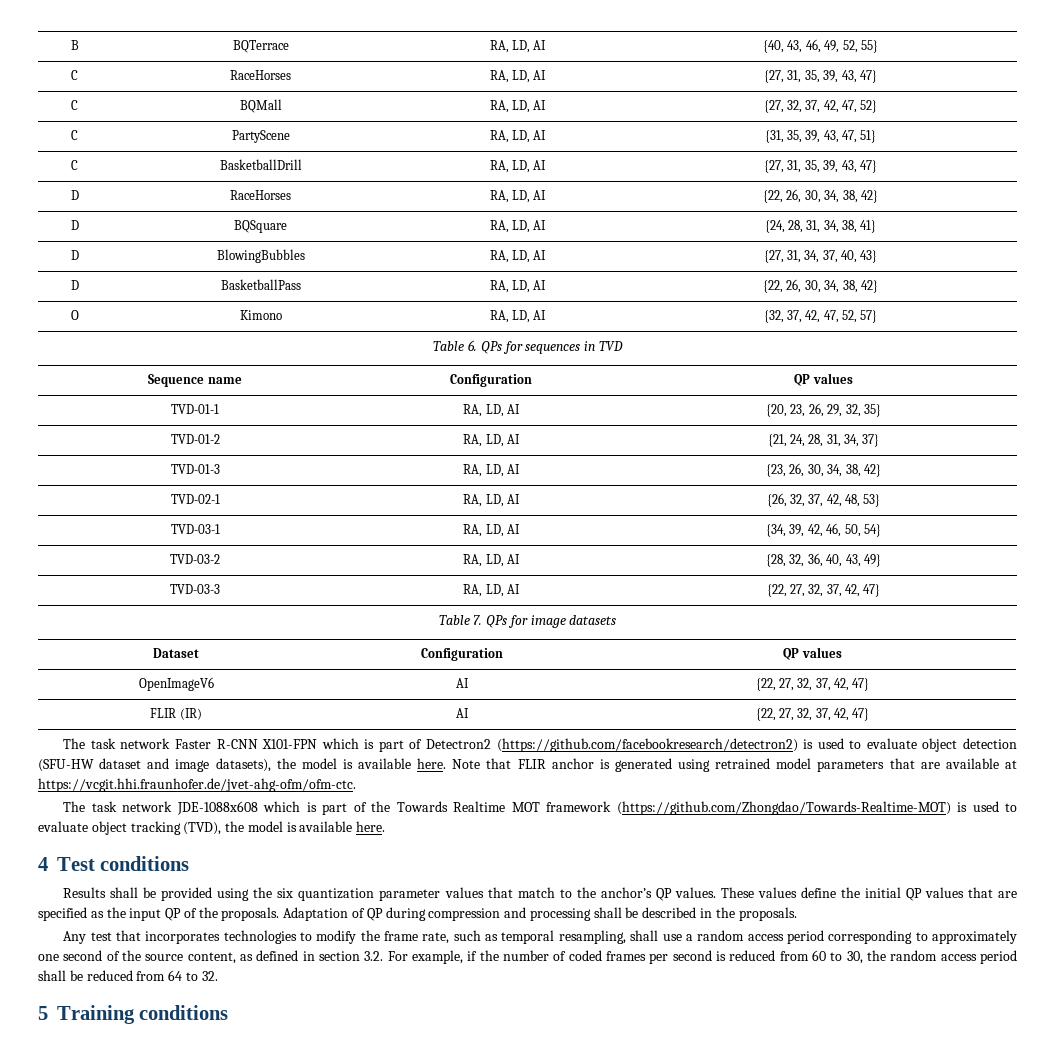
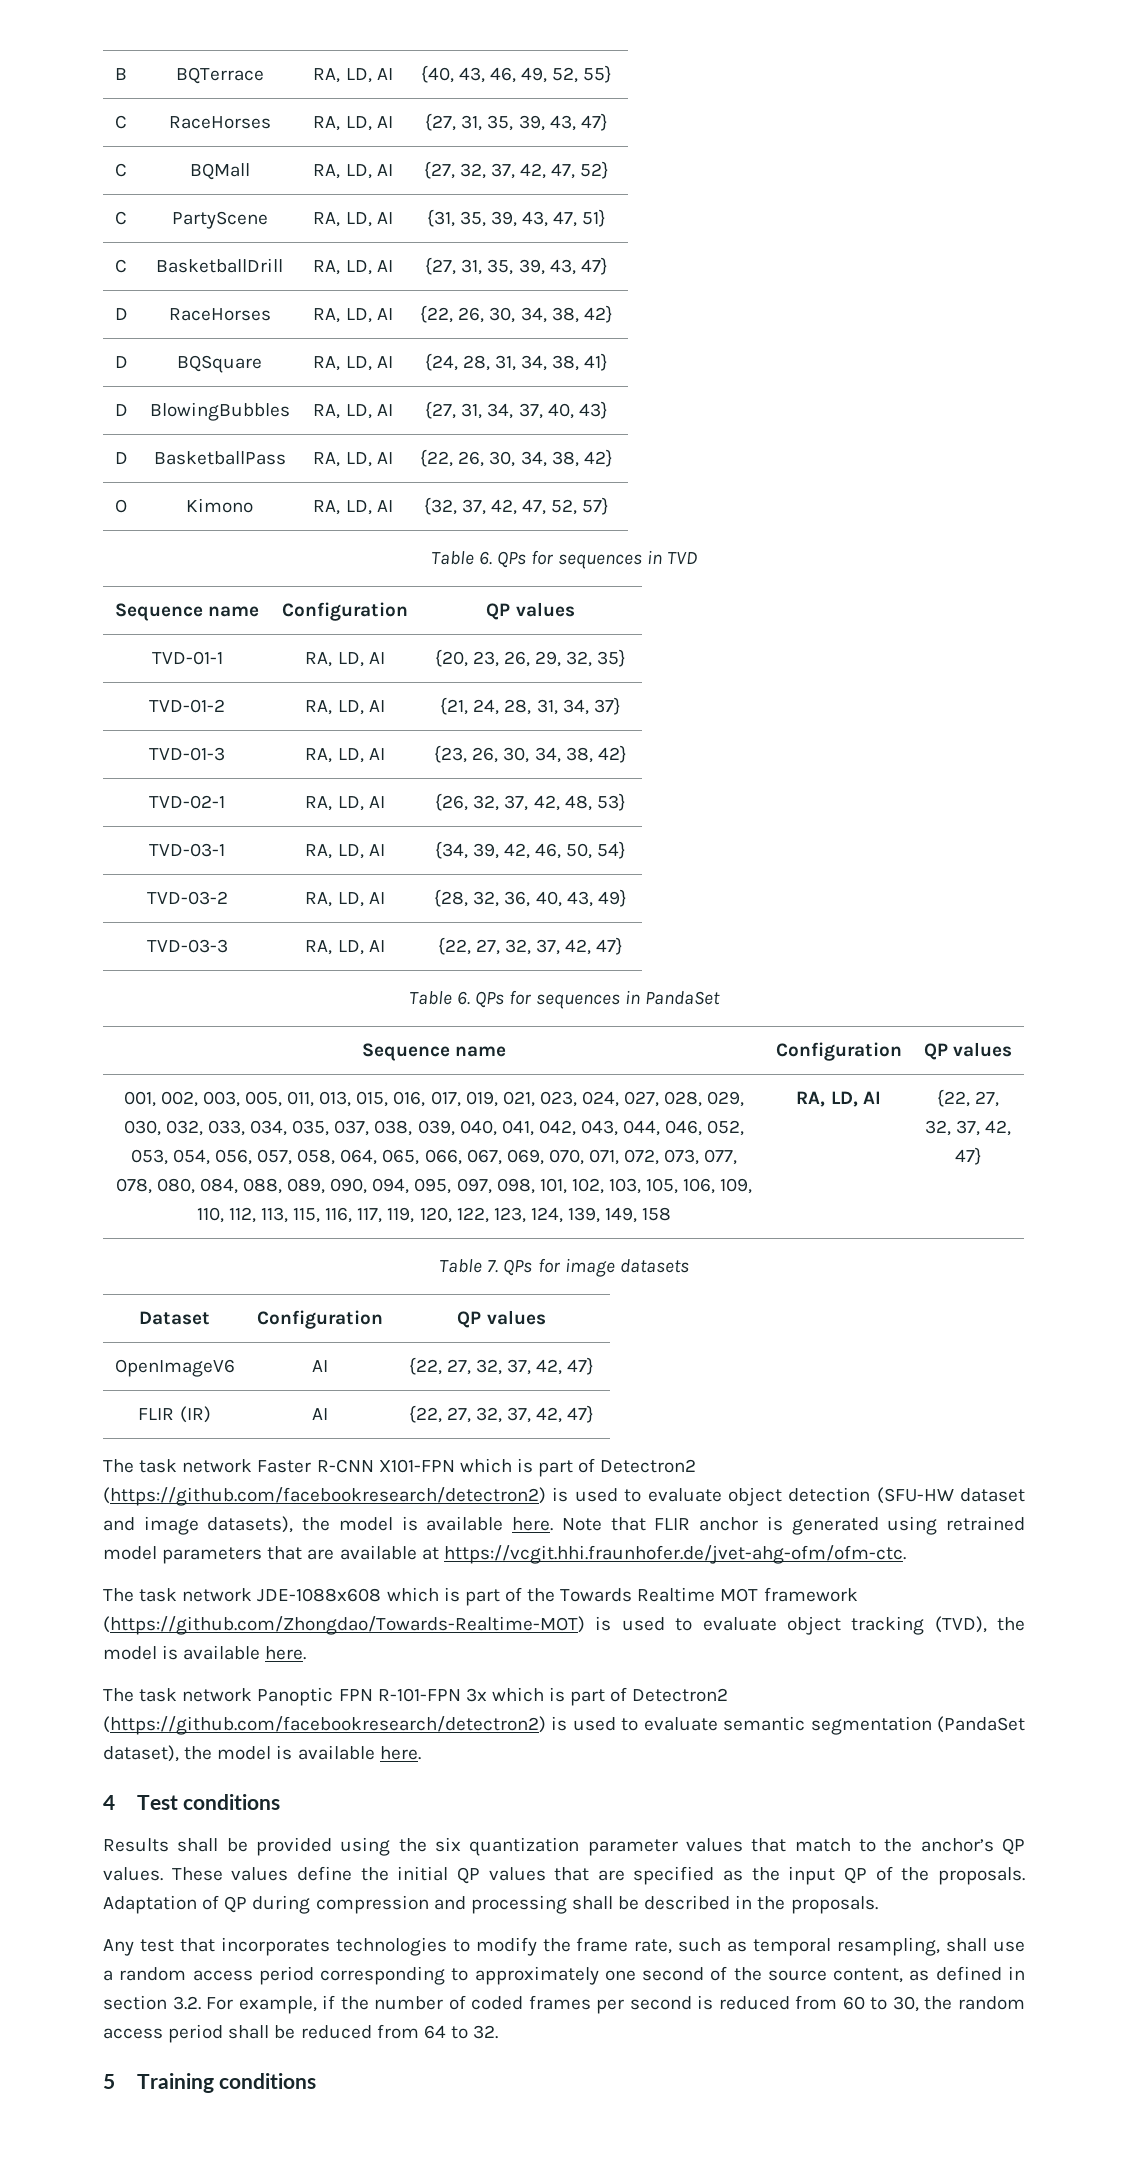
(881, 590) none -> [408,990,721,1009] [361,1043,507,1061] [775,1042,902,1061] [923,1042,1013,1060] [123,1091,745,1107] [123,1120,745,1136] [130,1149,738,1165] [115,1178,753,1194] [196,1207,672,1223] [796,1091,881,1107] [936,1089,1000,1107] [924,1120,1012,1136] [954,1147,982,1165] // Table 6. QPs for sequences in PandaSet // Sequence name | Configuration | QP values // 001, 002, 003, 005, 011, 013, 015, 016, 017, 019, 021, 023, 024, 027, 028, 029, 030, 032, 033, 034, 035, 037, 038, 039, 040, 041, 042, 043, 044, 046, 052, 053, 054, 056, 057, 058, 064, 065, 066, 067, 069, 070, 071, 072, 073, 077, 078, 080, 084, 088, 089, 090, 094, 095, 097, 098, 101, 102, 103, 105, 106, 109, 110, 112, 113, 115, 116, 117, 119, 120, 122, 123, 124, 139, 149, 158 | RA, LD, AI | {22, 27, 32, 37, 42, 47}
(386, 826) none -> [103,1687,729,1706] [103,1716,1025,1735] [103,1745,421,1762] // The task network Panoptic FPN R-101-FPN 3x which is part of Detectron2 (https://github.com/facebookresearch/detectron2) is used to evaluate semantic segmentation (PandaSet dataset), the model is available here.

